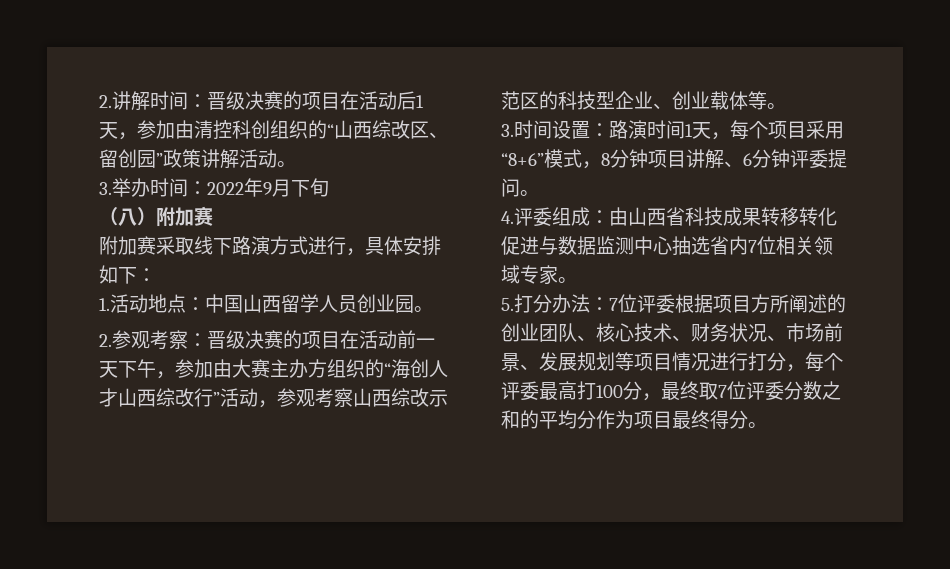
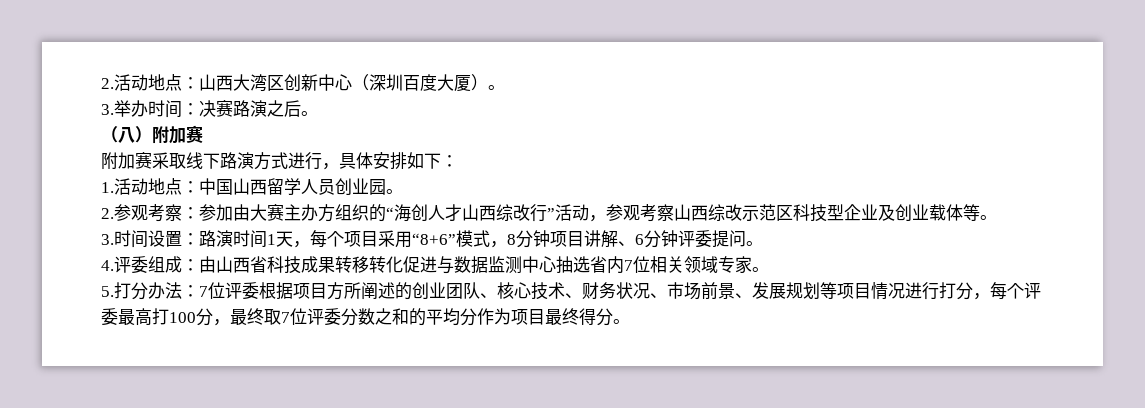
[99,91,424,111] [99,120,448,140] [99,149,277,169] 2.讲解时间：晋级决赛的项目在活动后1天，参加由清控科创组织的“山西综改区、留创园”政策讲解活动 -> [101,74,488,92] 2.活动地点：山西大湾区创新中心（深圳百度大厦）
[207,178,329,197] 2022年9月下旬 -> [199,99,318,117] 决赛路演之后。
[207,330,435,349] [99,359,175,379] 晋级决赛的项目在活动前一天下午， -> (199, 213) none
[539,91,558,110] 的 -> (793, 213) none
[653,103,672,109] 、 -> [878,204,895,221] 及

